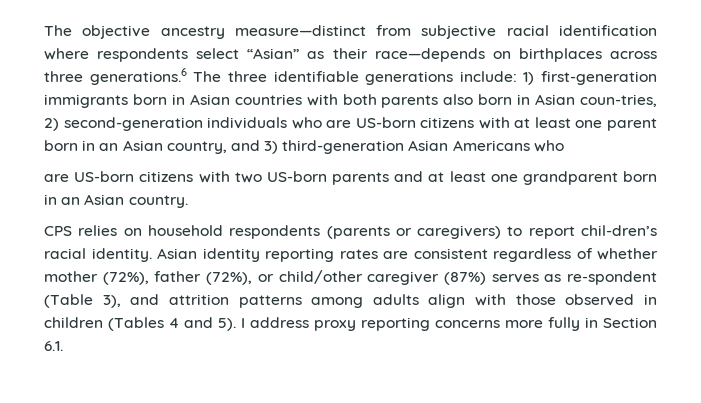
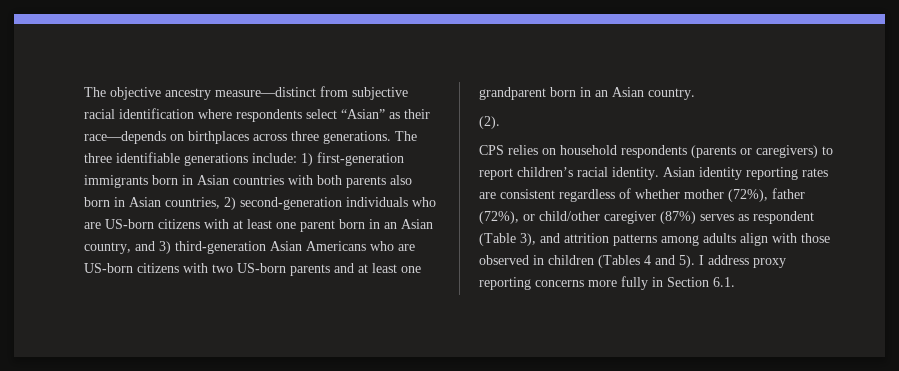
[89,68,187,85] generations.6 -> [323,131,391,144] generations.
[580,94,658,107] coun-tries, -> [165,197,220,209] countries,
(564, 146) // -> (394, 246) none
(188, 201) none -> [479,116,500,129] // (2).
[581,225,657,236] chil-dren’s -> [517,167,573,177] children’s
[567,271,657,285] re-spondent -> [753,211,814,224] respondent

